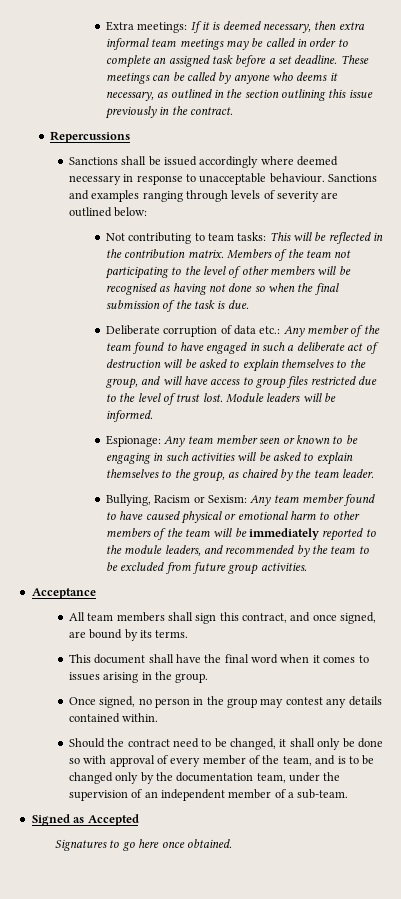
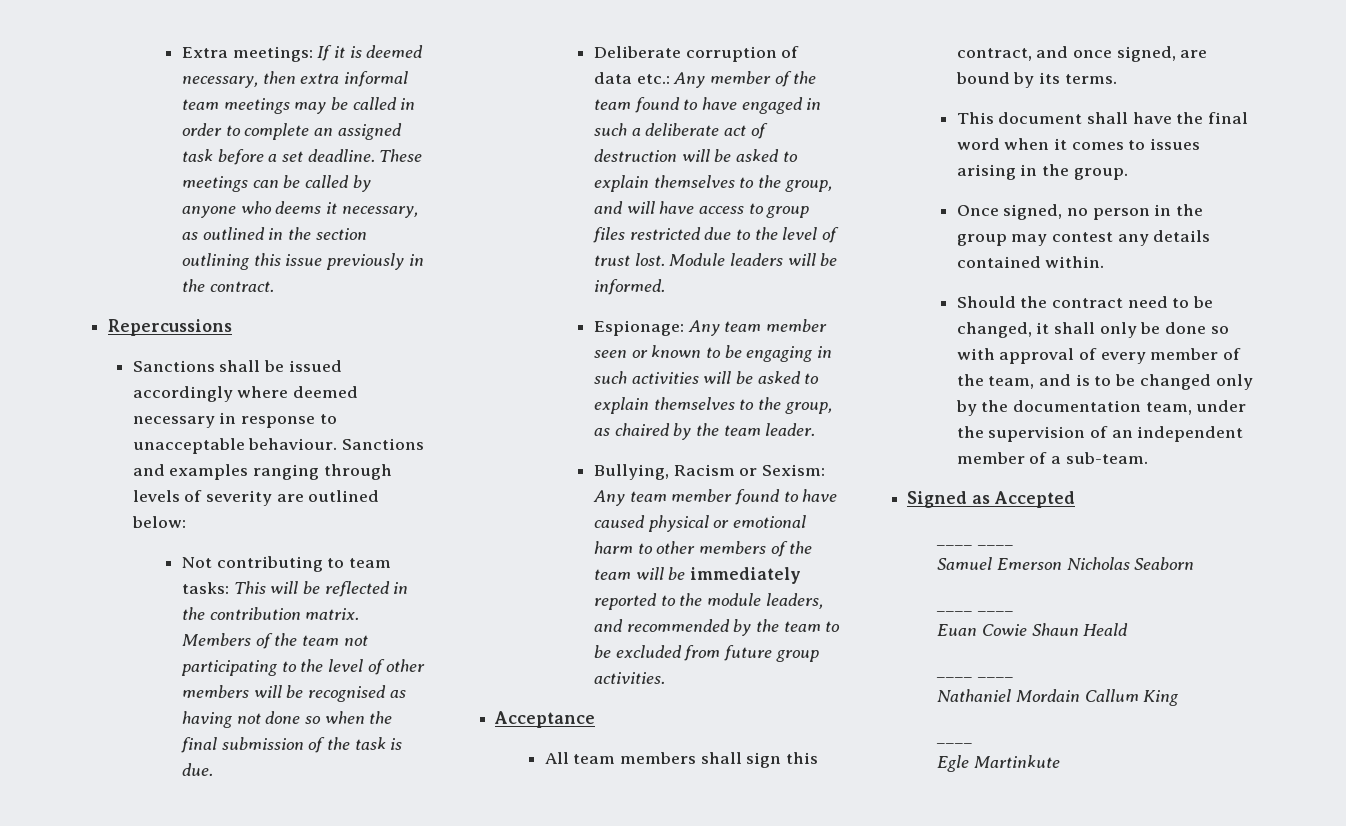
[55,839,232,851] Signatures to go here once obtained. -> [936,544,1015,546] [937,557,1195,570] [936,610,1015,612] [937,623,1129,636] [936,676,1015,678] [937,689,1180,706] [936,742,974,744] [937,755,1061,772] ____ ____ // Samuel Emerson Nicholas Seaborn // ____ ____ // Euan Cowie Shaun Heald // ____ ____ // Nathaniel Mordain Callum King // ____ // Egle Martinkute

